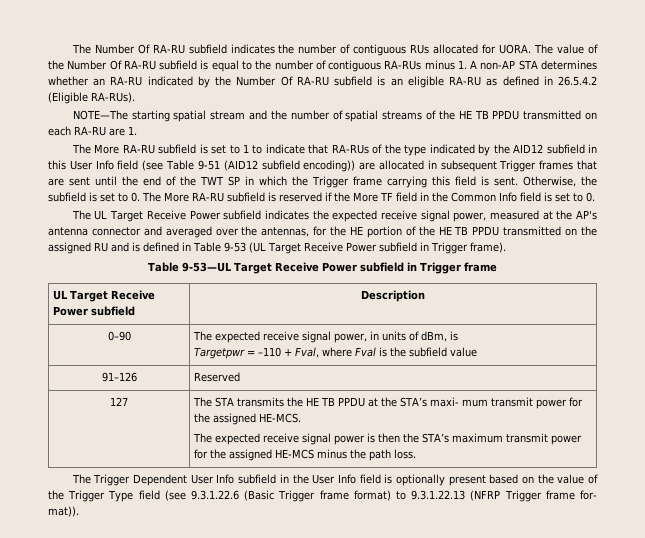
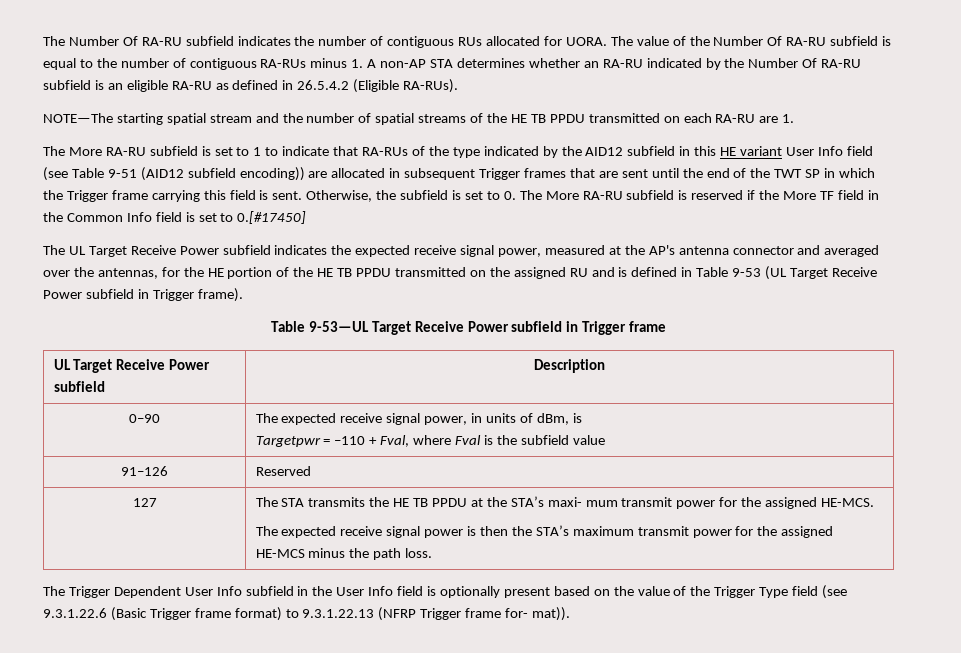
(66, 165) none -> [720,146,783,156] HE variant
[586,192,595,202] 0. -> [237,211,307,224] 0.[#17450]

